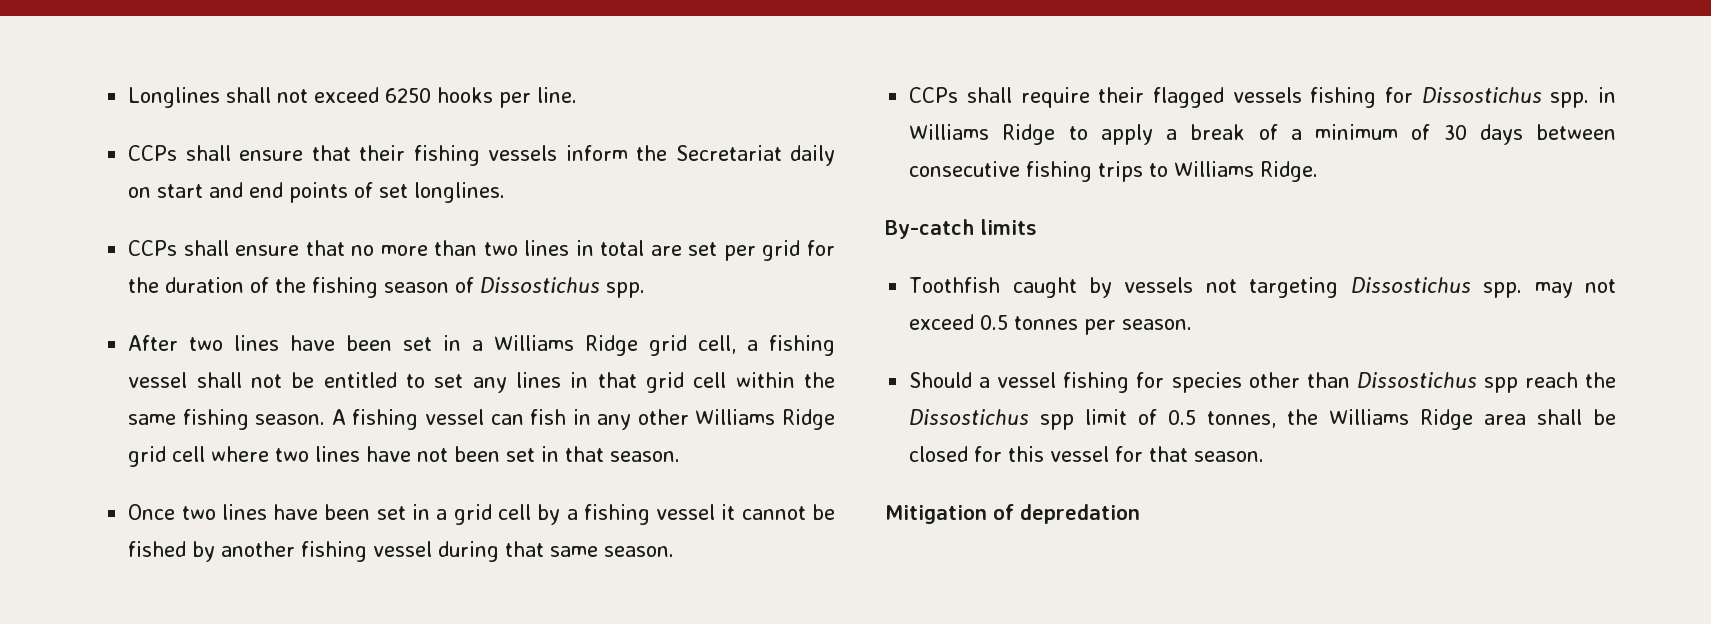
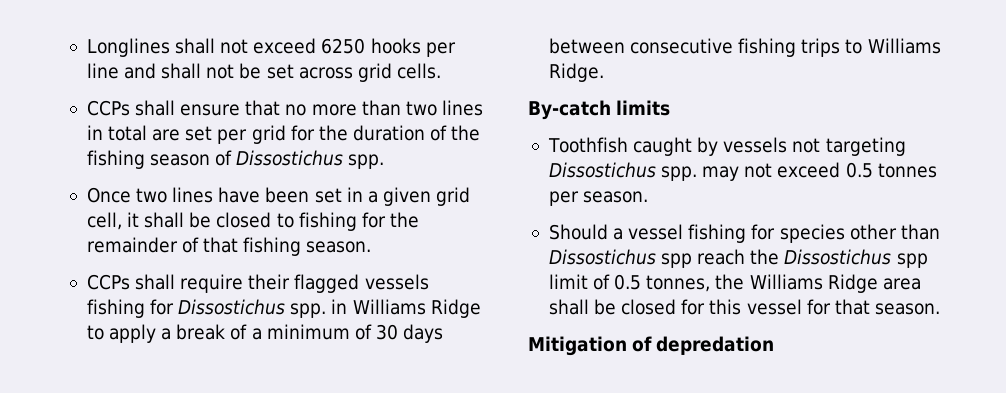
[537,87,578,103] [128,145,836,166] [128,182,506,203] line. // CCPs shall ensure that their fishing vessels inform the Secretariat daily on start and end points of set longlines. -> [86,63,441,82] line and shall not be set across grid cells.
[128,335,835,356] [128,372,836,393] [128,409,835,430] [128,446,681,467] // After two lines have been set in a Williams Ridge grid cell, a fishing vessel shall not be entitled to set any lines in that grid cell within the same fishing season. A fishing vessel can fish in any other Williams Ridge grid cell where two lines have not been set in that season. -> (385, 161) none
[453,504,835,525] [128,541,599,562] grid cell by a fishing vessel it cannot be fished by another fishing vessel during that same -> [382,187,471,206] [86,212,419,231] [86,237,302,256] given grid cell, it shall be closed to fishing for the remainder of that fishing

